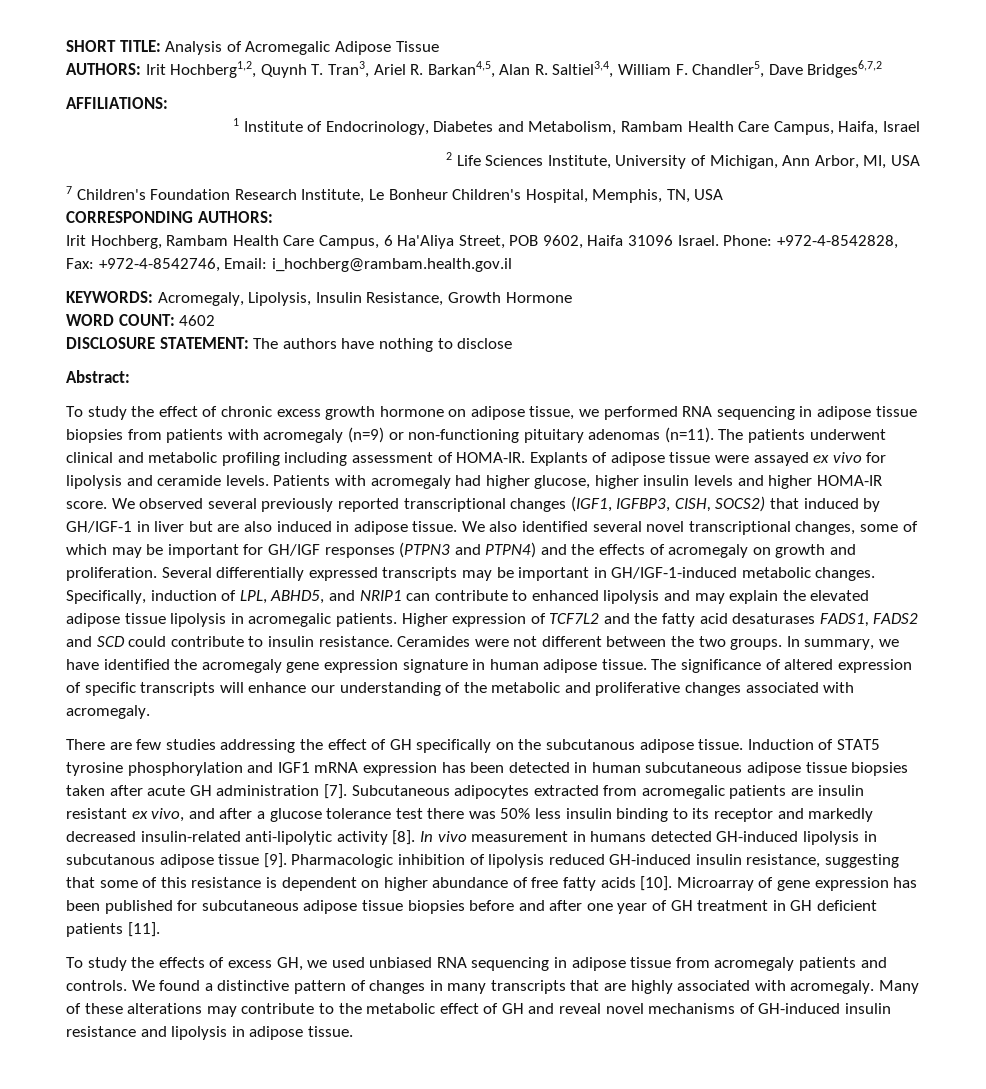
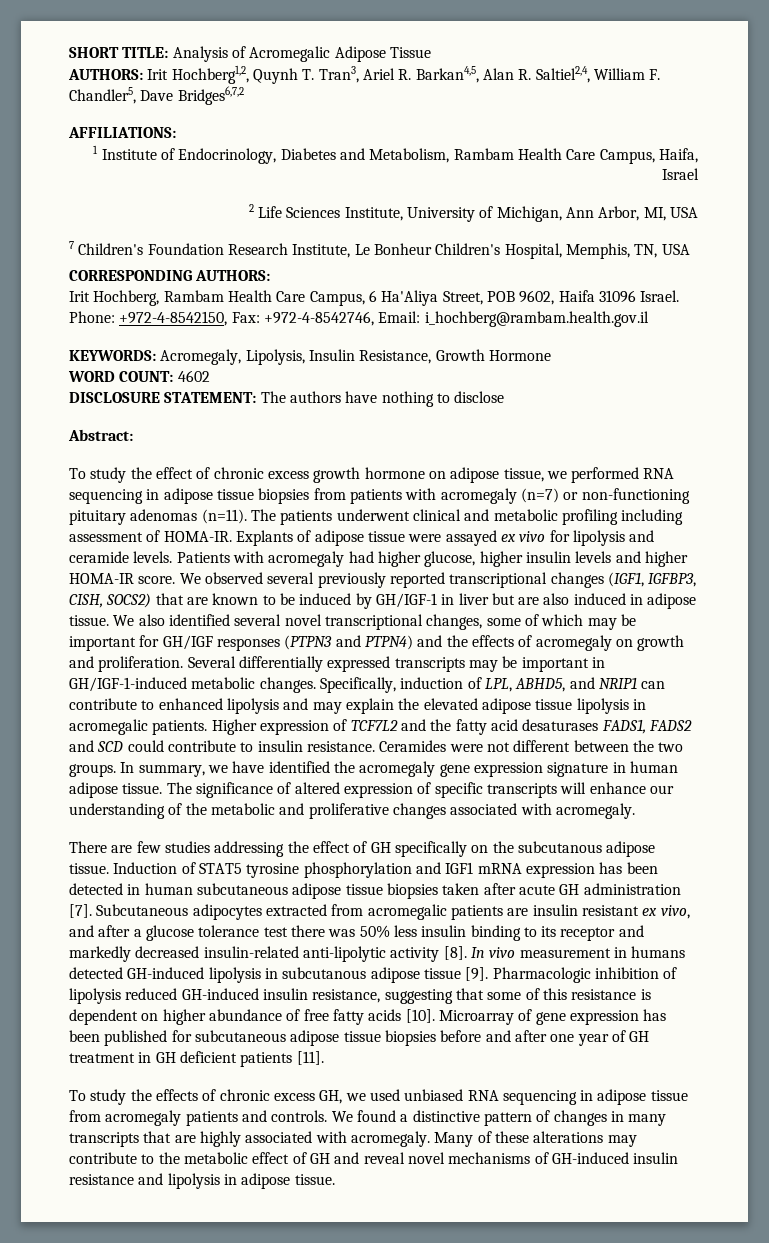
[552,61,614,78] Saltiel3,4, -> [535,66,590,83] Saltiel2,4,
[776,235,898,249] +972-4-8542828, -> [119,311,228,326] +972-4-8542150,
[347,427,384,443] (n=9) -> [520,488,559,503] (n=7)
(800, 503) none -> [186,593,295,605] are known to be
(225, 962) none -> [219,1089,270,1101] chronic

